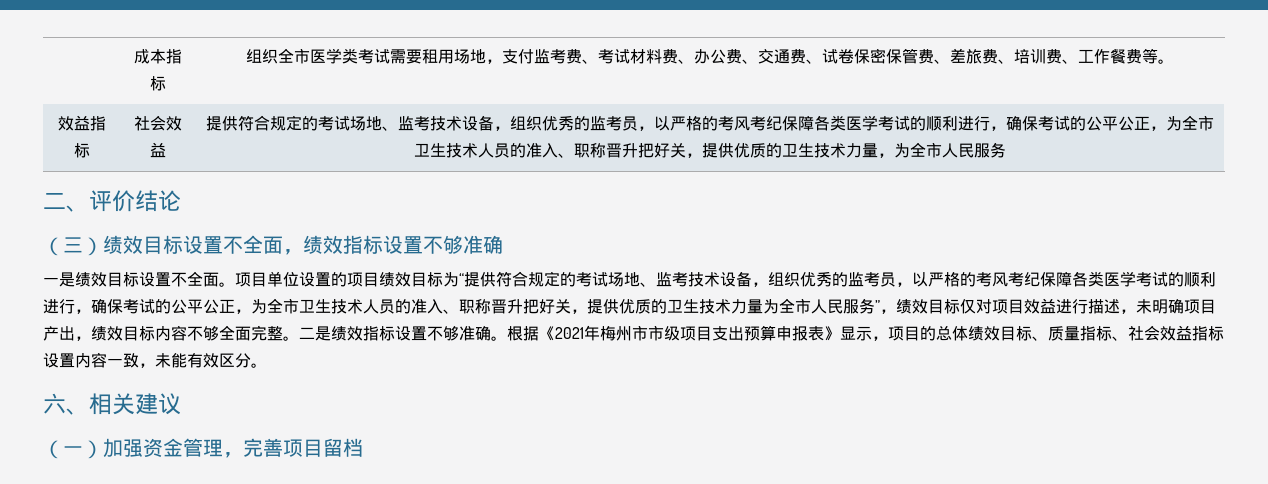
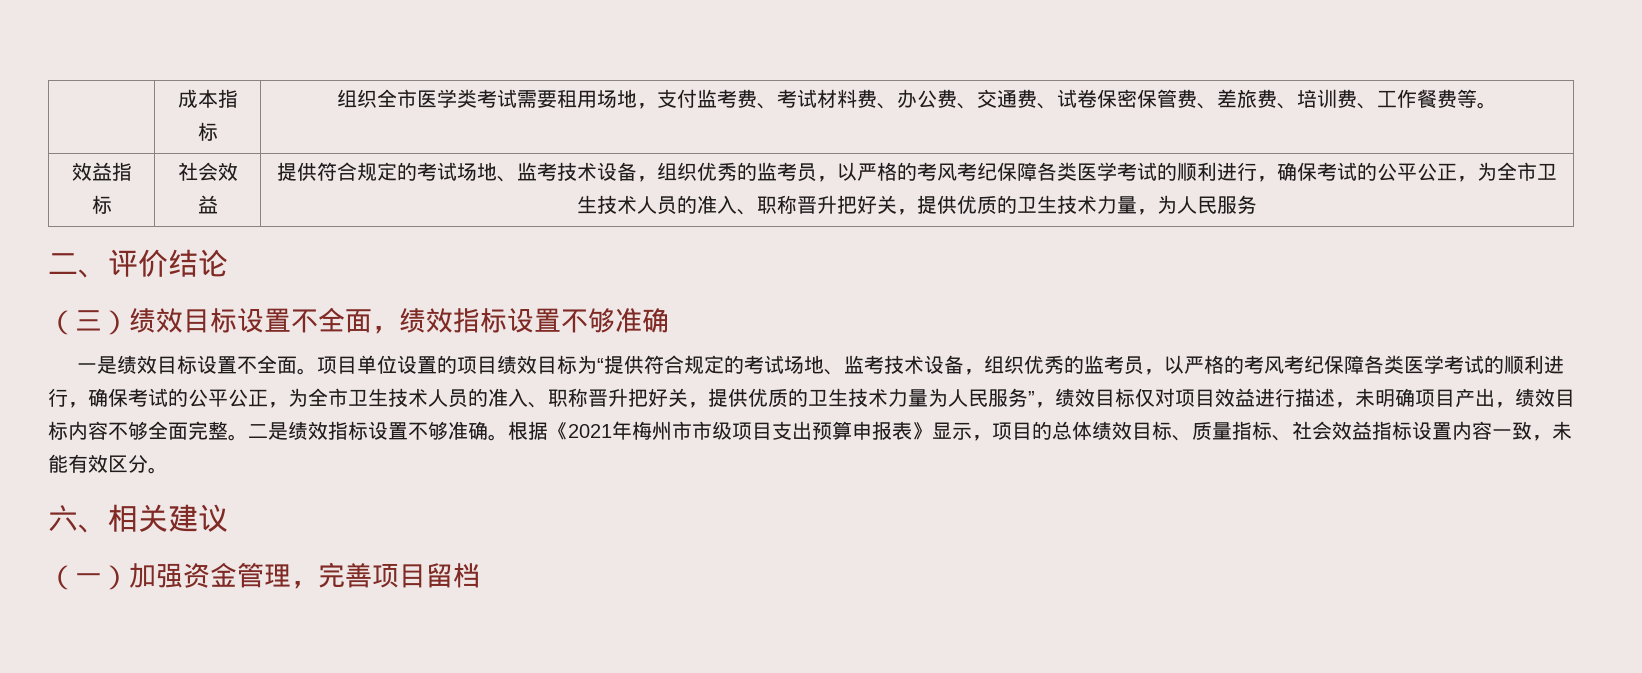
[910,142,943,158] 全市 -> (1177, 204) none
[779,298,811,314] 全市 -> (948, 397) none

